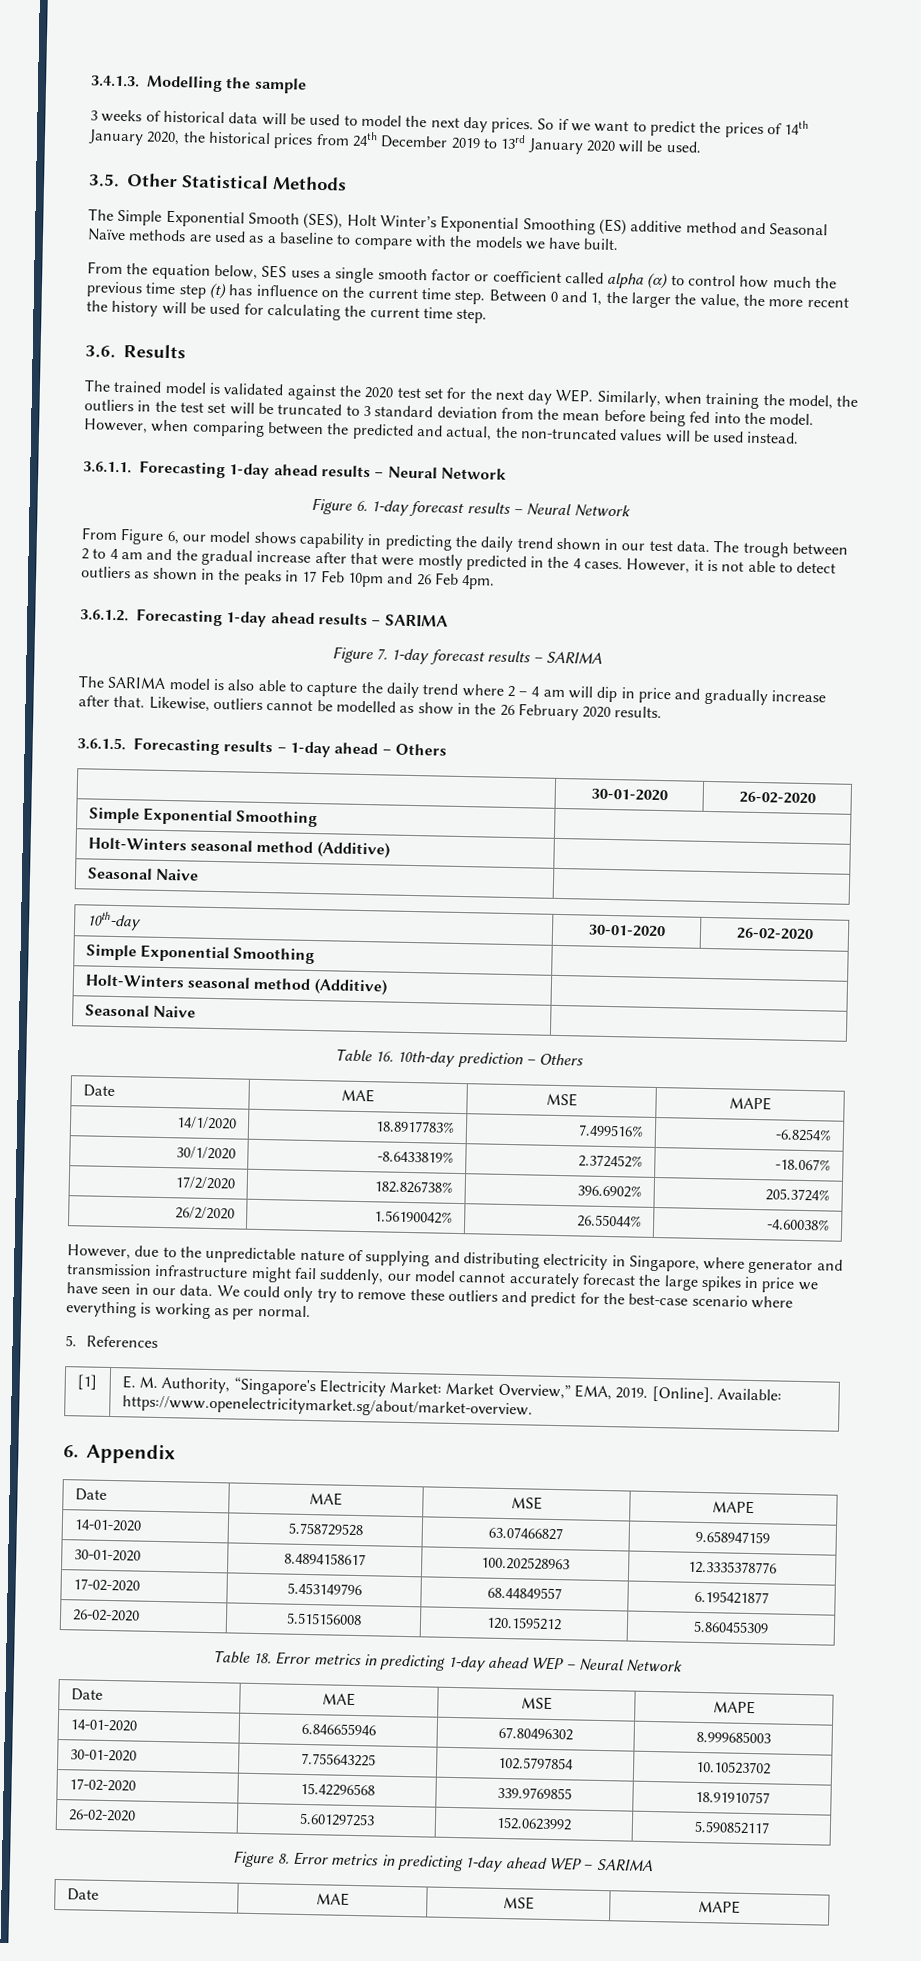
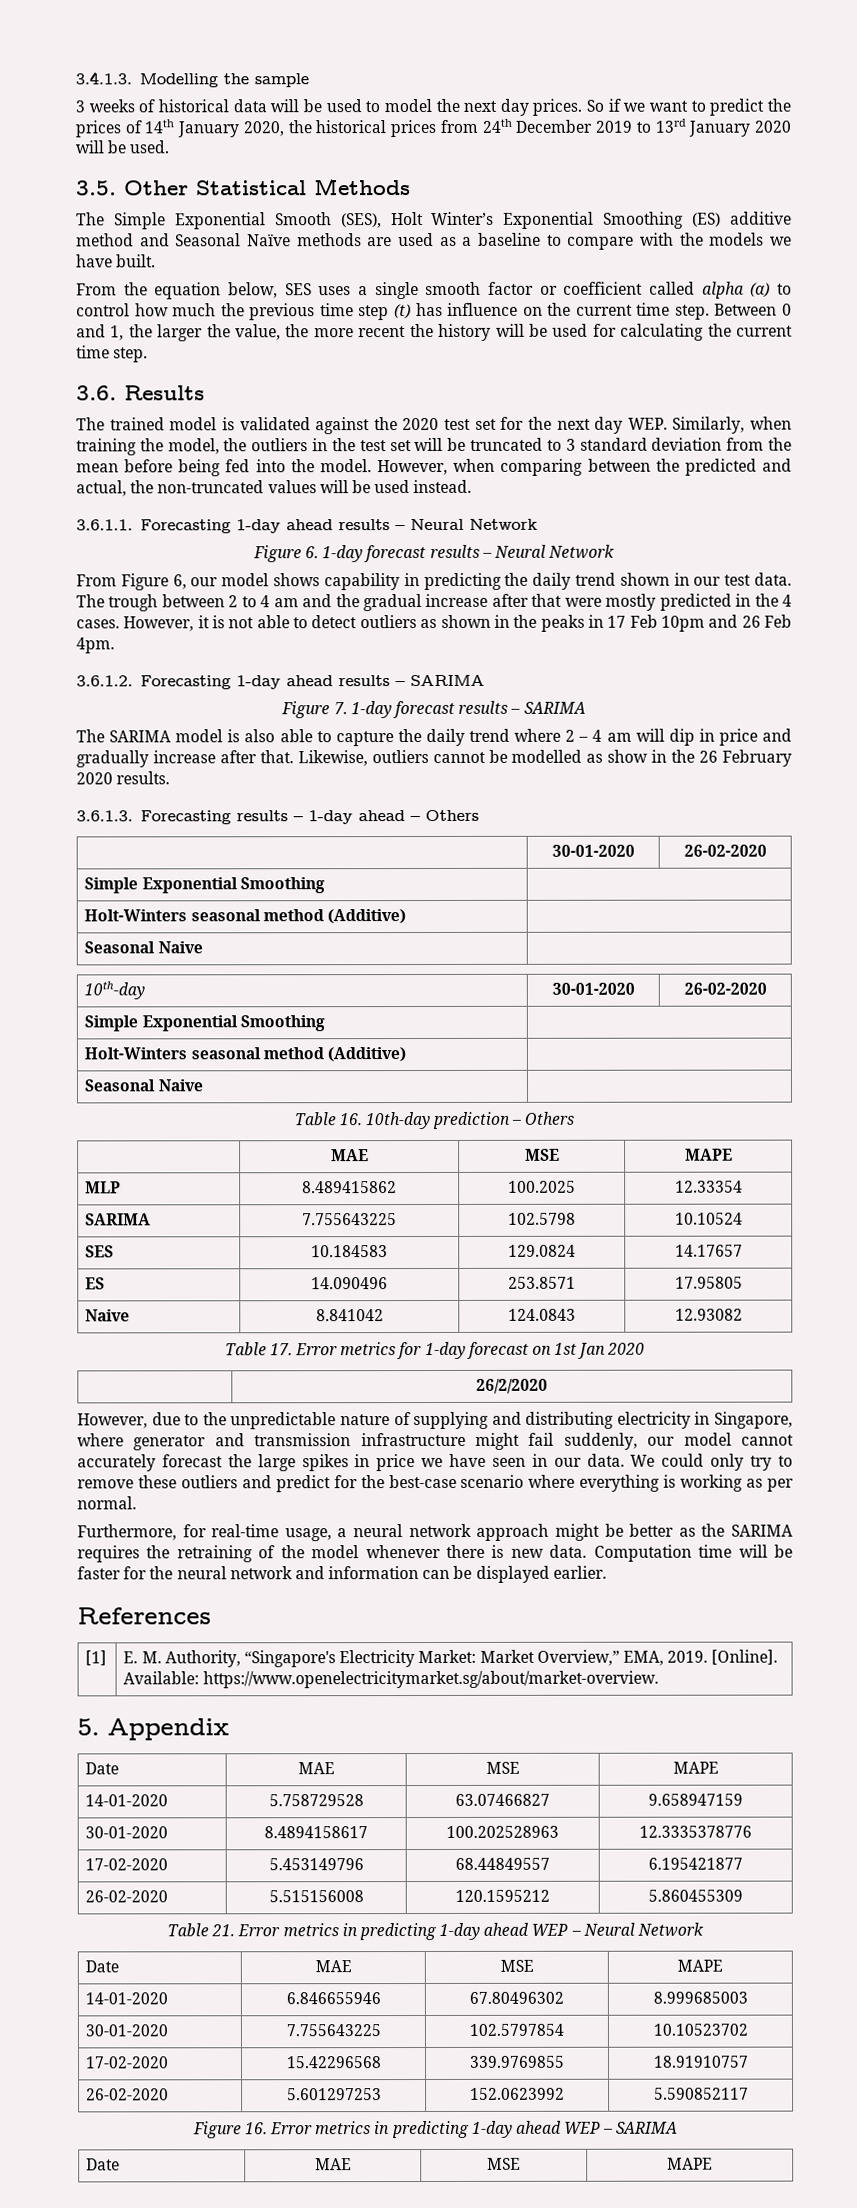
[77,737,126,751] 3.6.1.5. -> [76,810,133,822] 3.6.1.3.
[82,1084,115,1098] [341,1088,375,1103] [545,1092,578,1107] [728,1096,772,1111] [176,1116,238,1130] [375,1120,456,1133] [578,1124,645,1137] [775,1128,833,1142] [176,1146,237,1160] [377,1150,455,1163] [578,1154,644,1168] [775,1158,832,1171] [175,1176,236,1190] [374,1180,454,1194] [577,1184,643,1198] [765,1188,831,1202] [175,1206,236,1220] [374,1210,454,1224] [577,1214,643,1228] [767,1218,831,1231] Date | MAE | MSE | MAPE // 14/1/2020 | 18.8917783% | 7.499516% | -6.8254% // 30/1/2020 | -8.6433819% | 2.372452% | -18.067% // 17/2/2020 | 182.826738% | 396.6902% | 205.3724% // 26/2/2020 | 1.56190042% | 26.55044% | -4.60038% -> [330,1149,369,1162] [524,1148,560,1161] [684,1148,733,1161] [85,1181,122,1194] [302,1181,397,1194] [508,1180,576,1193] [674,1180,743,1193] [85,1213,152,1226] [302,1213,397,1226] [508,1212,576,1225] [674,1212,743,1225] [85,1245,115,1258] [311,1245,388,1258] [508,1244,576,1257] [674,1244,743,1257] [85,1277,106,1290] [311,1277,388,1290] [508,1276,576,1289] [674,1276,743,1289] [85,1309,131,1322] [315,1309,384,1322] [508,1308,576,1321] [674,1308,743,1321] [224,1341,646,1360] [476,1378,548,1394] | MAE | MSE | MAPE // MLP | 8.489415862 | 100.2025 | 12.33354 // SARIMA | 7.755643225 | 102.5798 | 10.10524 // SES | 10.184583 | 129.0824 | 14.17657 // ES | 14.090496 | 253.8571 | 17.95805 // Naive | 8.841042 | 124.0843 | 12.93082 // Table 17. Error metrics for 1-day forecast on 1st Jan 2020 // | 26/2/2020
[65,1335,77,1347] 5. -> [77,1523,794,1542] [77,1544,794,1563] [77,1565,607,1583] Furthermore, for real-time usage, a neural network approach might be better as the SARIMA requires the retraining of the model whenever there is new data. Computation time will be faster for the neural network and information can be displayed earlier. //
[63,1445,79,1458] 6. -> [77,1718,100,1736] 5.
[253,1652,273,1664] 18. -> [211,1924,236,1937] 21.
[277,1853,290,1864] 8. -> [244,2122,268,2135] 16.

